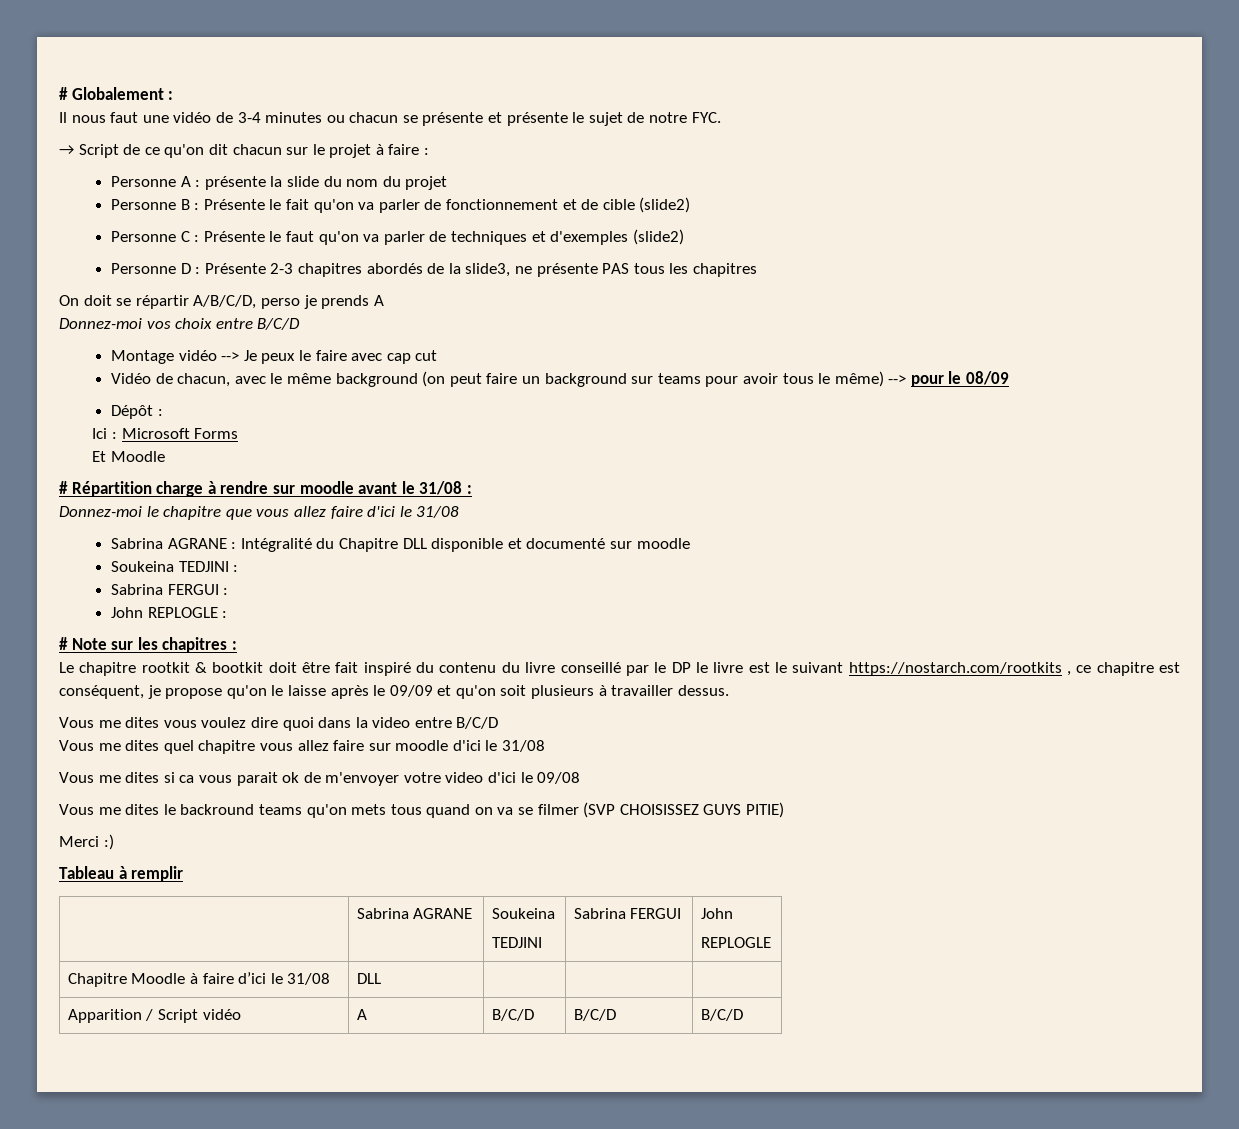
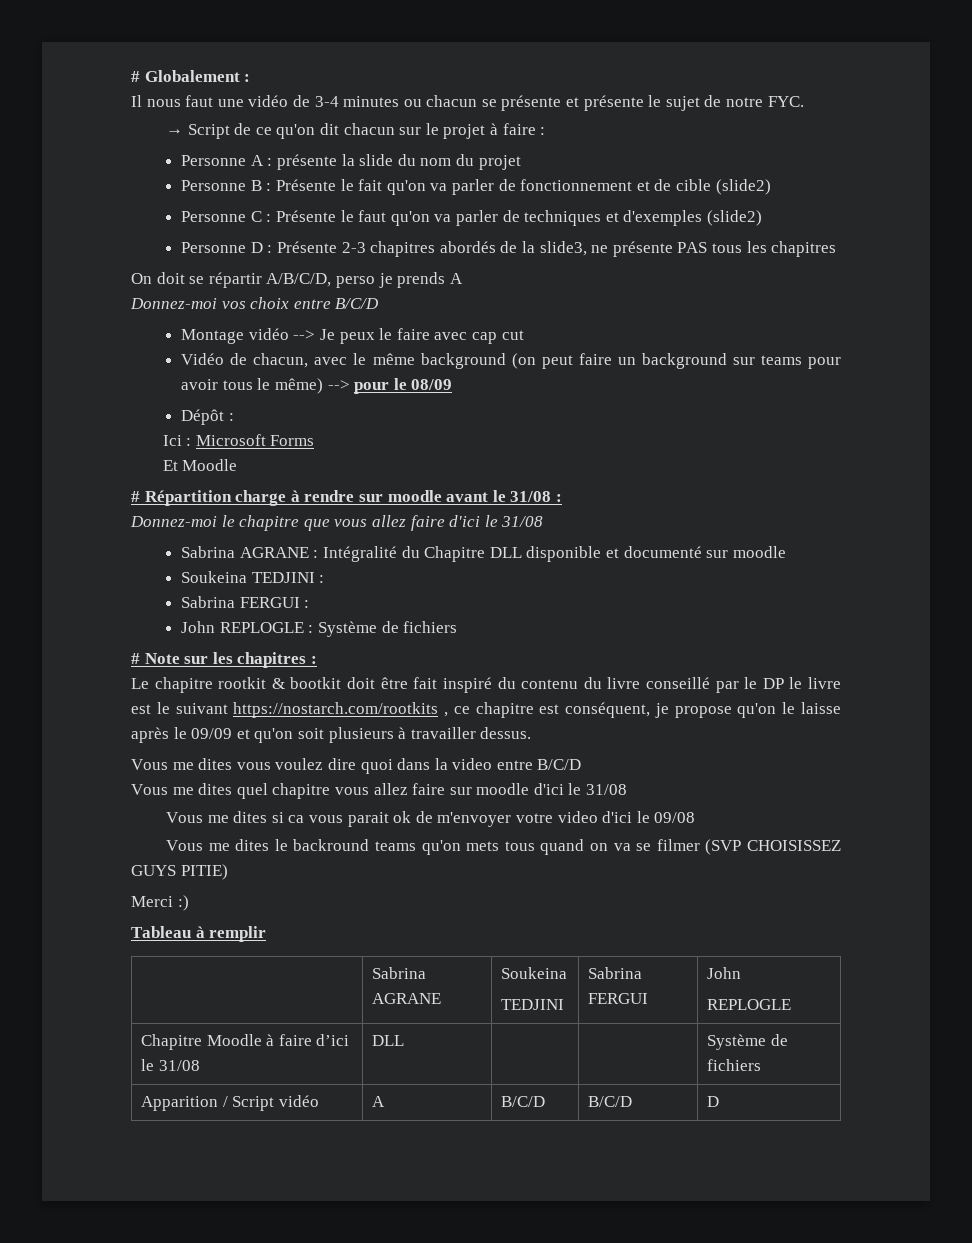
(228, 614) none -> [318,621,458,637] Système de fichiers
(381, 978) none -> [707,1034,788,1050] [707,1059,762,1071] Système de fichiers
[700,1009,743,1021] B/C/D -> [707,1096,720,1107] D

